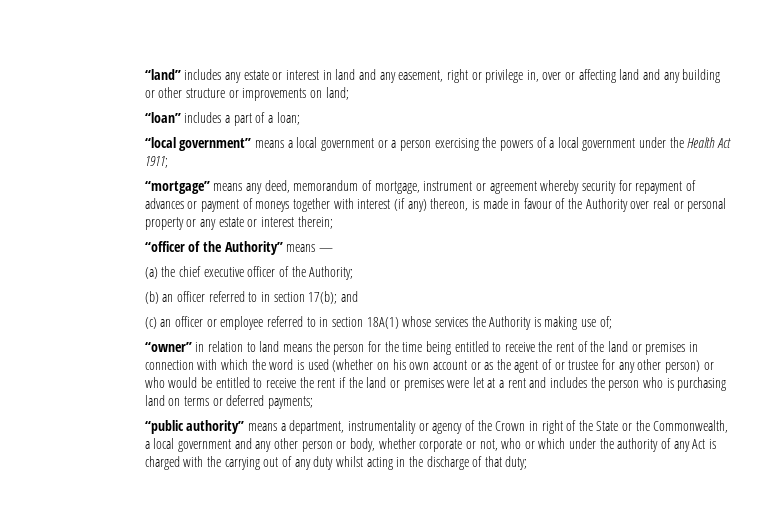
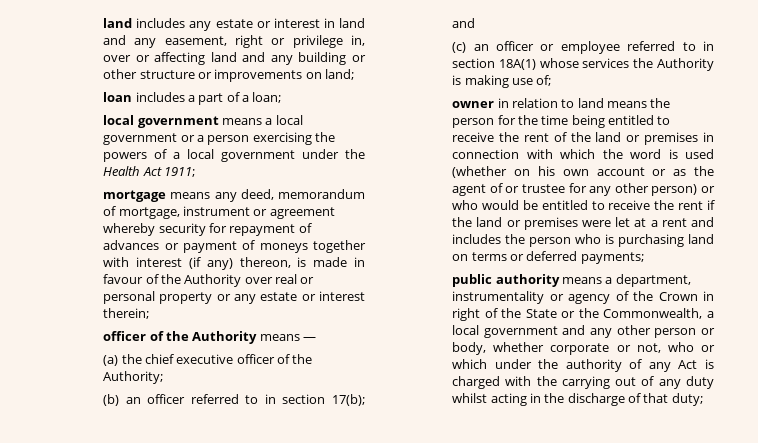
[144,69,181,80] “land” -> [103,18,133,28] land
[144,112,181,123] “loan” -> [103,92,133,102] loan
[144,137,252,151] “local government” -> [103,115,219,128] local government
[144,181,210,194] “mortgage” -> [103,190,167,202] mortgage
[144,241,283,255] “officer of the Authority” -> [103,331,258,344] officer of the Authority
[144,342,192,352] “owner” -> [452,101,495,108] owner
[144,420,245,434] “public authority” -> [452,274,560,287] public authority

